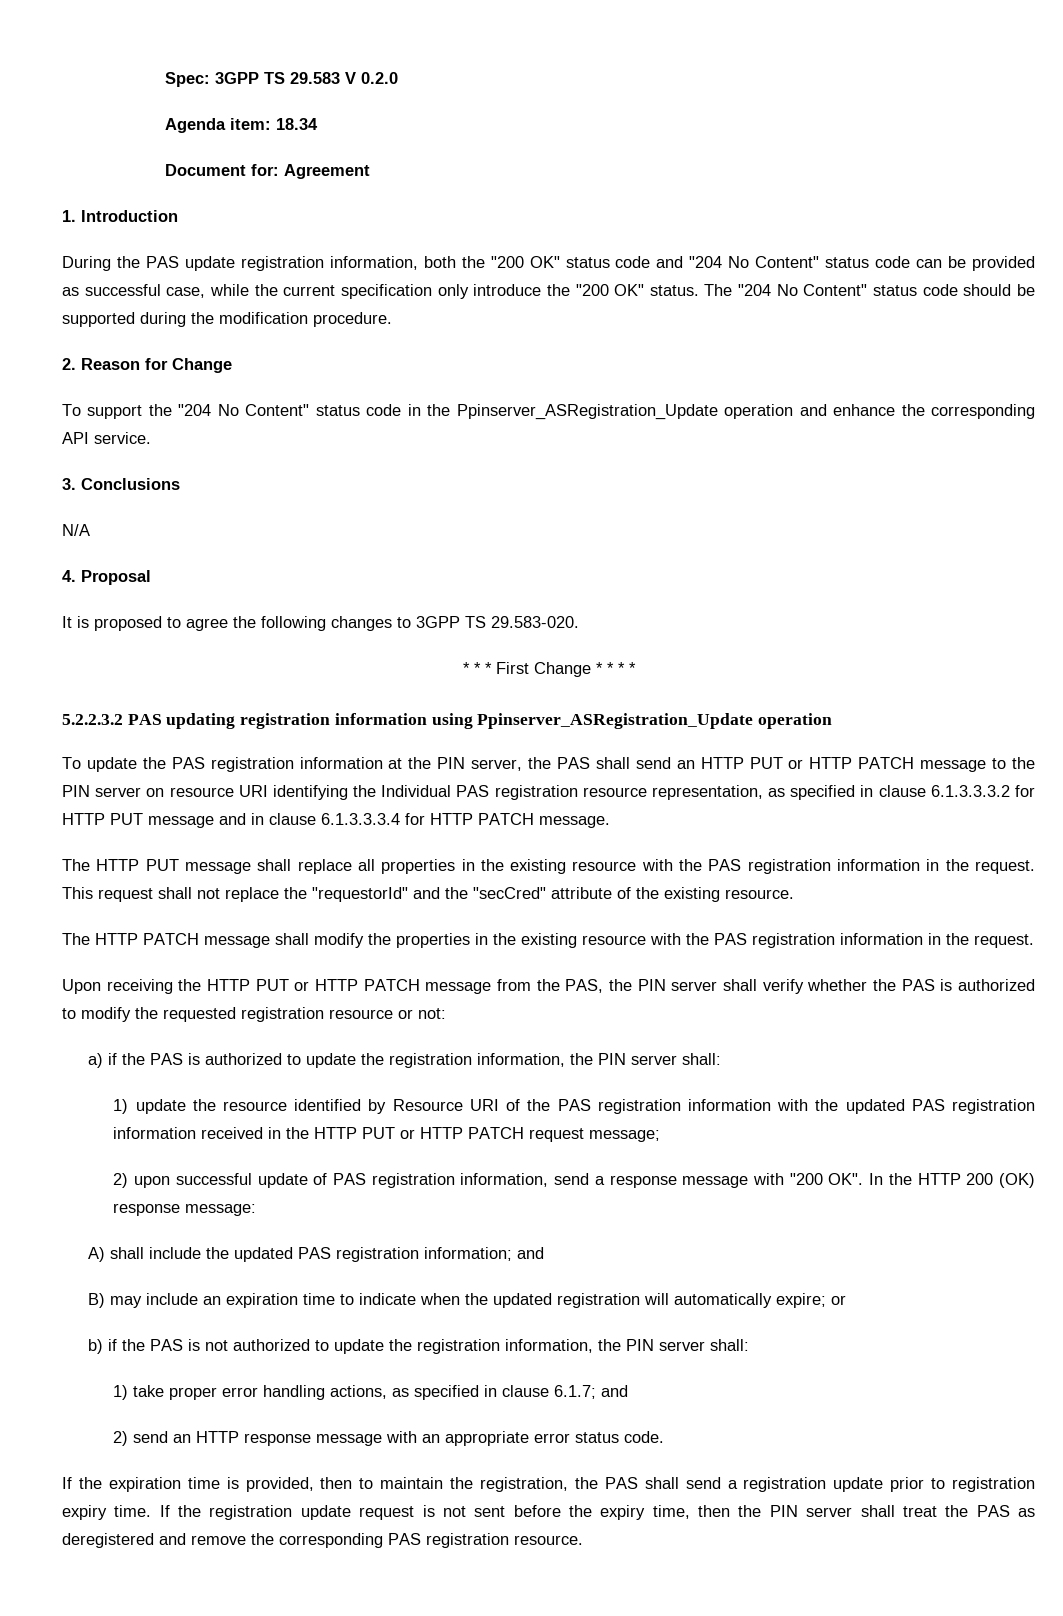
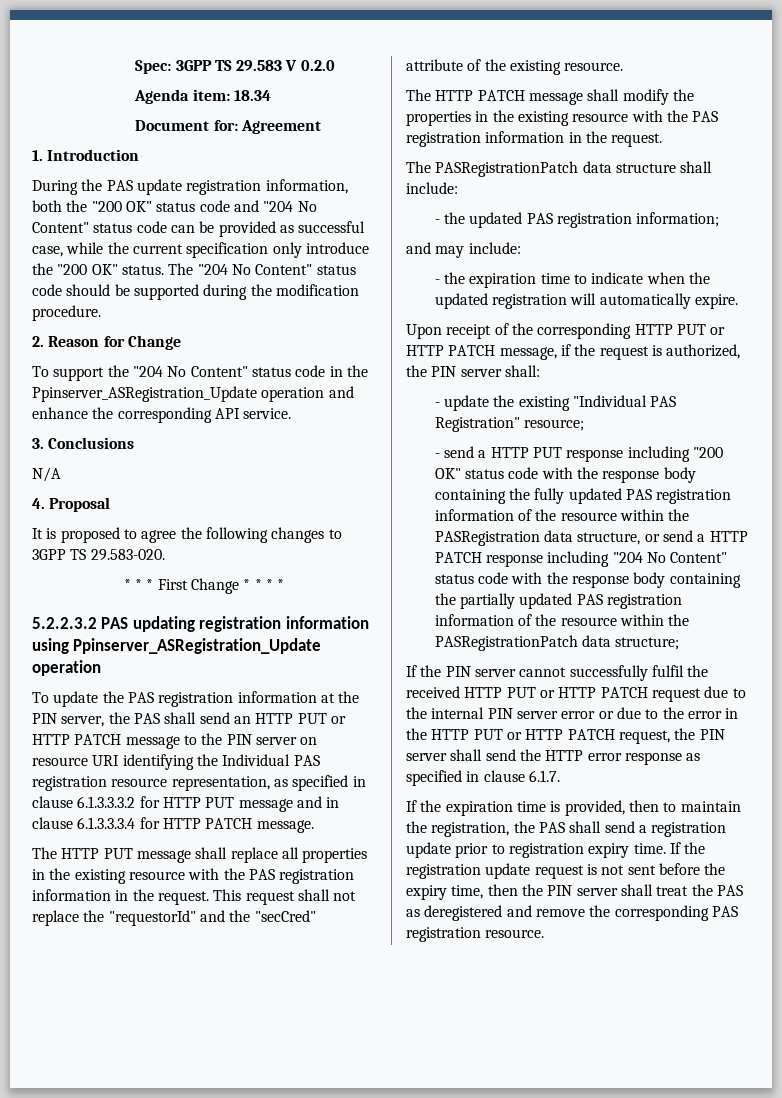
[62,979,1035,994] [62,1007,446,1022] [87,1053,721,1068] [113,1099,1036,1114] [113,1127,661,1142] [113,1173,1036,1188] [113,1203,257,1216] [87,1247,201,1262] Upon receiving the HTTP PUT or HTTP PATCH message from the PAS, the PIN server shall verify whether the PAS is authorized to modify the requested registration resource or not: // a) if the PAS is authorized to update the registration information, the PIN server shall: // 1) update the resource identified by Resource URI of the PAS registration information with the updated PAS registration information received in the HTTP PUT or HTTP PATCH request message; // 2) upon successful update of PAS registration information, send a response message with "200 OK". In the HTTP 200 (OK) response message: // A) shall include -> [406,161,713,177] [406,182,458,194] [434,219,440,224] The PASRegistrationPatch data structure shall include: // -
[516,1247,544,1259] [87,1293,221,1308] and // B) may include an -> [406,242,521,258] [434,272,466,284] // and may include: // - the
[775,1293,846,1308] [87,1339,749,1354] [113,1385,629,1400] [113,1431,665,1446] expire; or // b) if the PAS is not authorized to update the registration information, the PIN server shall: // 1) take proper error handling actions, as specified in clause 6.1.7; and // 2) send an HTTP response message with an appropriate error status code. -> [694,294,738,309] [406,323,726,339] [406,344,741,360] [406,365,540,377] [434,395,677,411] [434,417,585,432] [434,446,723,462] [434,467,696,483] [434,488,732,504] [434,509,690,521] [434,530,748,546] [434,551,728,567] [434,572,741,588] [434,593,682,609] [434,614,690,626] [434,635,680,651] [406,665,709,681] [406,686,746,702] [406,707,739,719] [406,728,725,744] [406,749,701,765] [406,770,560,786] expire. // Upon receipt of the corresponding HTTP PUT or HTTP PATCH message, if the request is authorized, the PIN server shall: // - update the existing "Individual PAS Registration" resource; // - send a HTTP PUT response including "200 OK" status code with the response body containing the fully updated PAS registration information of the resource within the PASRegistration data structure, or send a HTTP PATCH response including "204 No Content" status code with the response body containing the partially updated PAS registration information of the resource within the PASRegistrationPatch data structure; // If the PIN server cannot successfully fulfil the received HTTP PUT or HTTP PATCH request due to the internal PIN server error or due to the error in the HTTP PUT or HTTP PATCH request, the PIN server shall send the HTTP error response as specified in clause 6.1.7.

